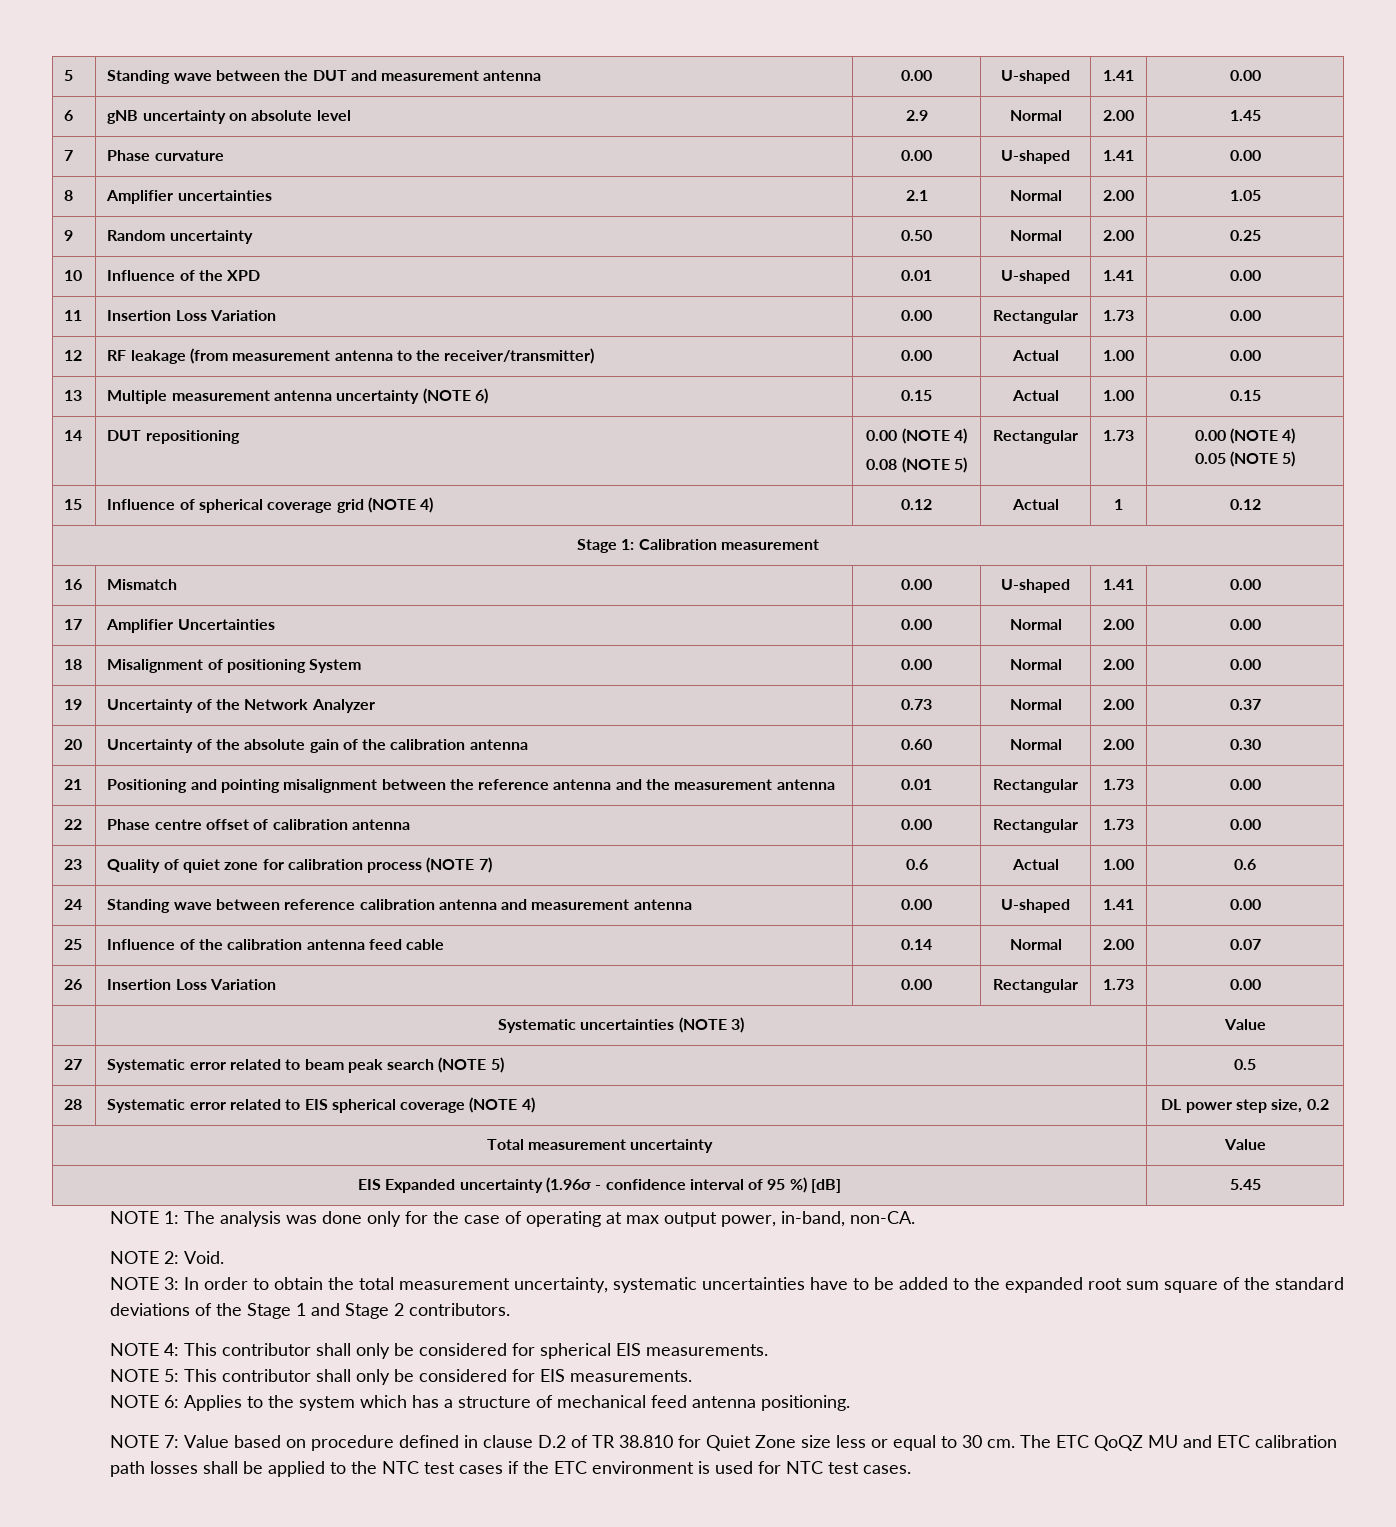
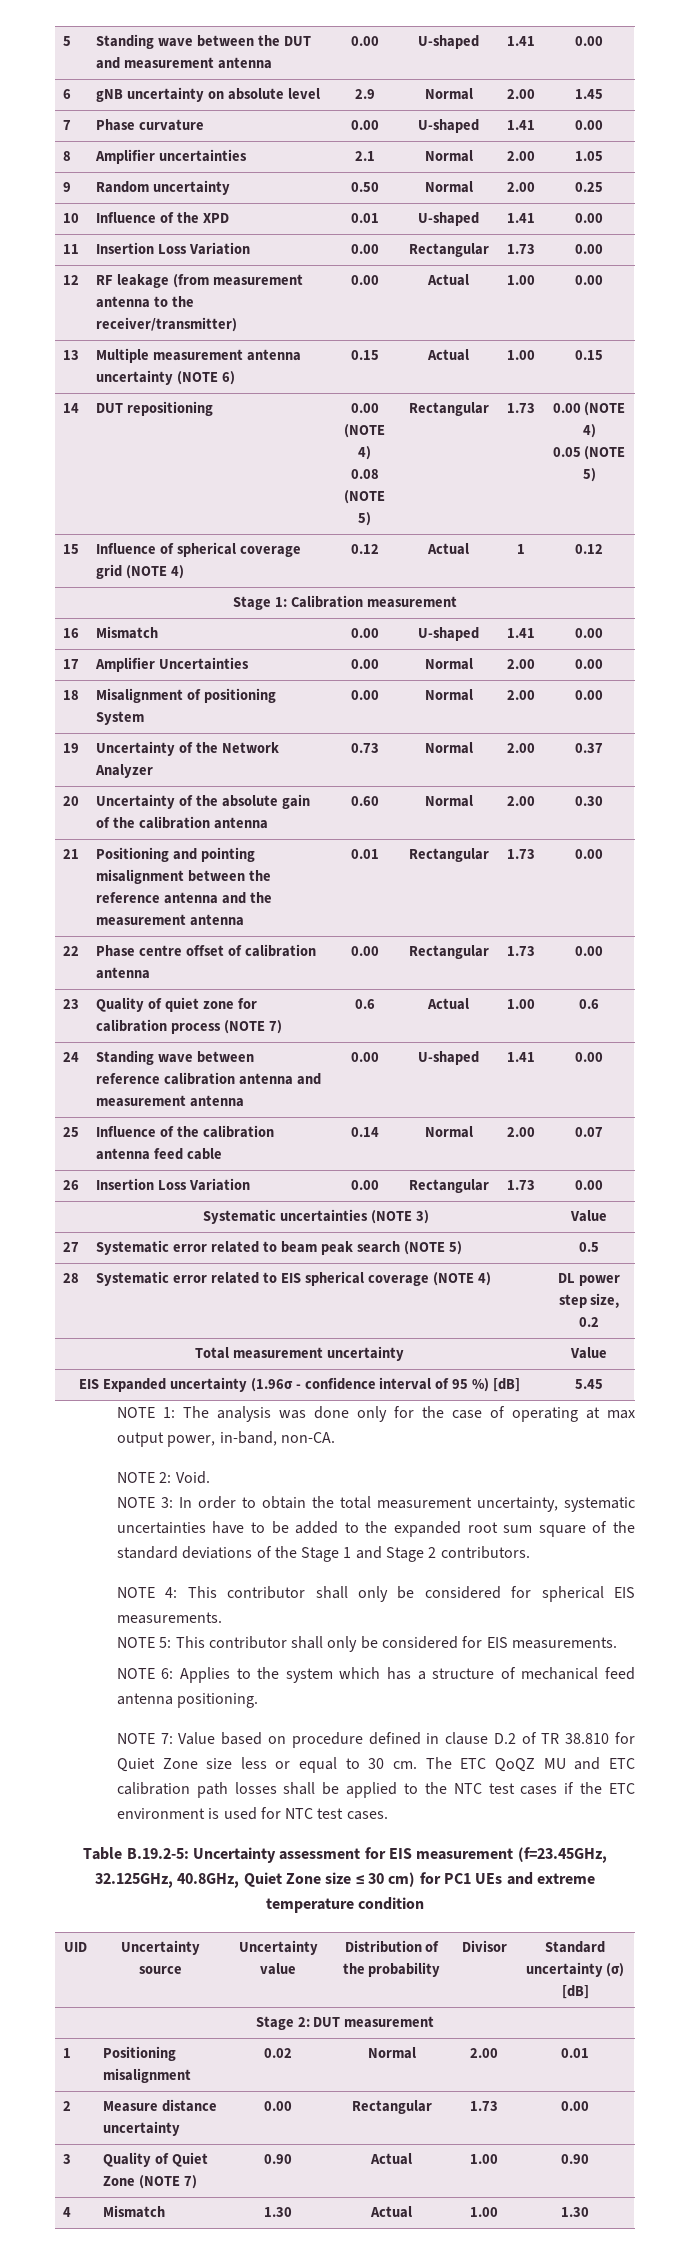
(911, 1469) none -> [83,1847,607,1863] [95,1872,595,1888] [265,1897,425,1913] [64,1942,87,1952] [121,1940,200,1955] [139,1966,182,1974] [238,1940,318,1955] [260,1963,296,1975] [344,1940,440,1953] [342,1962,441,1977] [461,1940,507,1952] [545,1941,605,1953] [525,1962,625,1977] [561,1985,589,1999] [255,2016,435,2030] [63,2048,72,2058] [103,2046,177,2061] [103,2068,192,2083] [264,2048,292,2058] [367,2047,416,2059] [470,2048,498,2058] [561,2048,589,2058] [63,2101,72,2111] [103,2099,218,2112] [103,2121,181,2136] [264,2101,292,2111] [351,2100,432,2114] [470,2101,498,2111] [561,2101,589,2111] [63,2154,72,2164] [103,2152,209,2167] [103,2175,198,2189] [264,2154,292,2164] [370,2153,412,2165] [470,2154,498,2164] [561,2154,589,2164] [63,2207,72,2217] [103,2205,166,2218] [264,2207,292,2217] [370,2206,412,2218] [470,2207,498,2217] [561,2207,589,2217] // Table B.19.2-5: Uncertainty assessment for EIS measurement (f=23.45GHz, 32.125GHz, 40.8GHz, Quiet Zone size ≤ 30 cm) for PC1 UEs and extreme temperature condition // UID | Uncertainty source | Uncertainty value | Distribution of the probability | Divisor | Standard uncertainty (σ) [dB] // Stage 2: DUT measurement // 1 | Positioning misalignment | 0.02 | Normal | 2.00 | 0.01 // 2 | Measure distance uncertainty | 0.00 | Rectangular | 1.73 | 0.00 // 3 | Quality of Quiet Zone (NOTE 7) | 0.90 | Actual | 1.00 | 0.90 // 4 | Mismatch | 1.30 | Actual | 1.00 | 1.30

